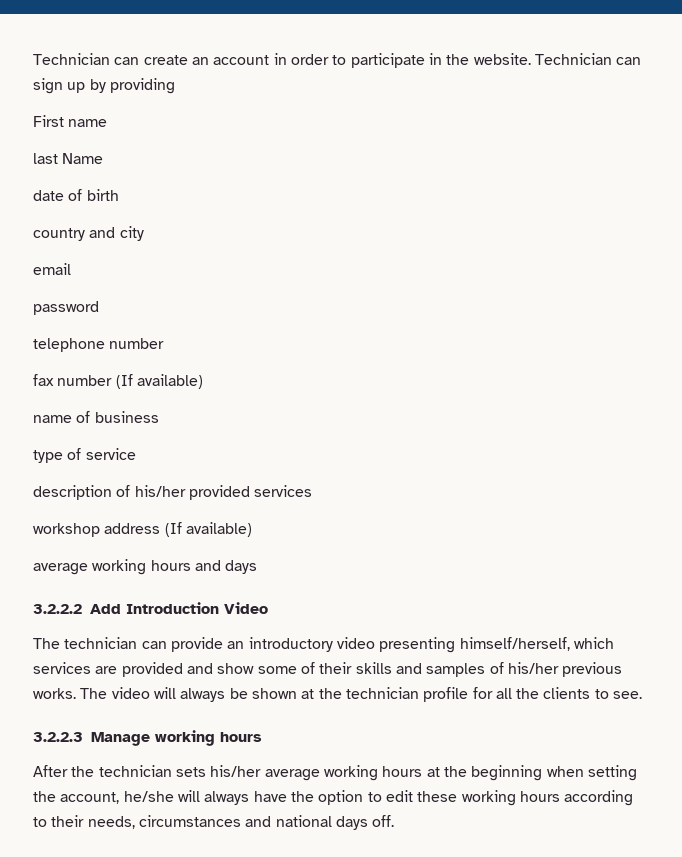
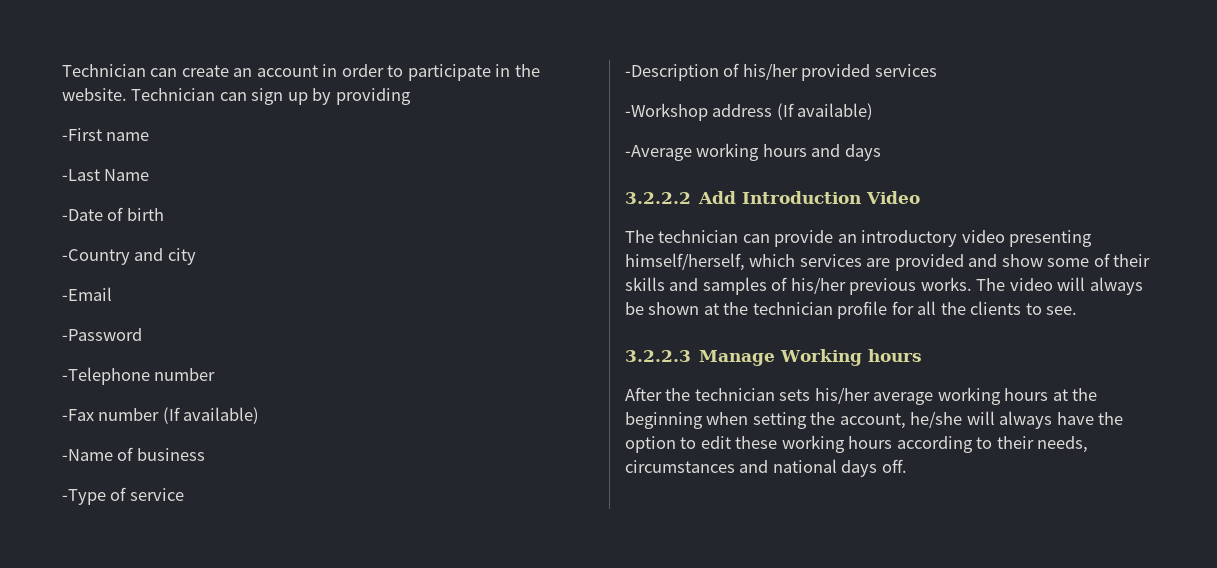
[33,115,64,127] First -> [62,128,102,141] -First
[33,153,58,164] last -> [62,169,100,181] -Last
[33,190,64,201] date -> [62,209,103,221] -Date
[33,228,85,241] country -> [62,249,130,265] -Country
[33,263,71,275] [33,301,99,315] [33,338,105,352] email // password // telephone -> [62,287,112,301] [62,328,142,341] [62,367,150,385] -Email // -Password // -Telephone
[33,374,54,386] fax -> [62,409,94,421] -Fax
[33,415,72,423] name -> [62,449,113,461] -Name
[33,450,63,463] type -> [62,489,106,505] -Type
[33,485,112,500] description -> [625,64,719,81] -Description
[33,523,100,537] workshop -> [625,103,708,121] -Workshop
[33,563,88,575] average -> [625,145,692,161] -Average
[155,730,215,746] working -> [780,349,863,366] Working

